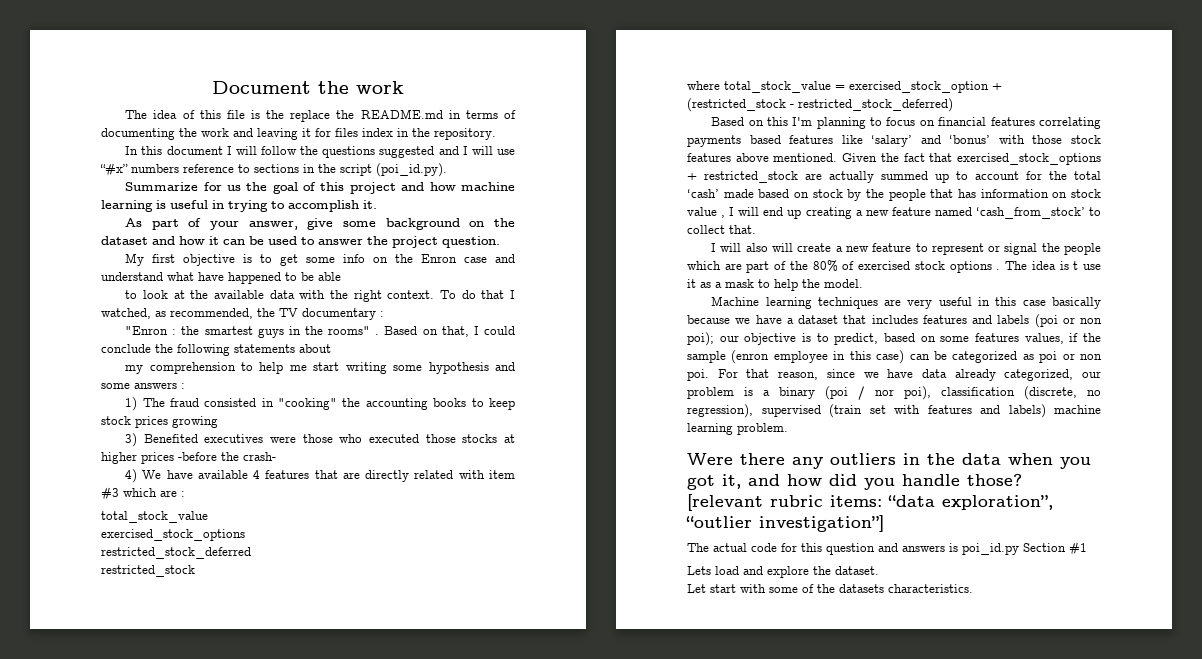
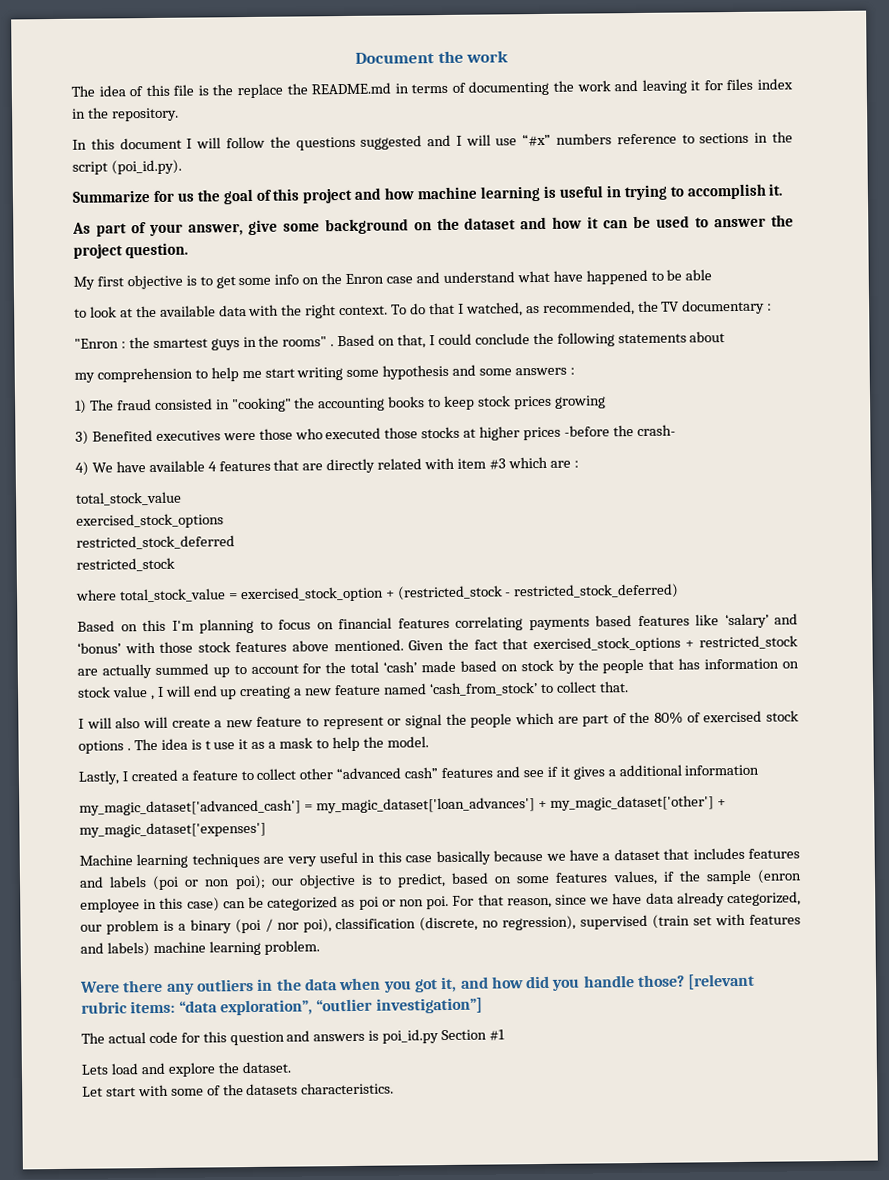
(863, 283) none -> [78,764,760,785] [79,795,726,816] [79,821,266,838] // Lastly, I created a feature to collect other “advanced cash” features and see if it gives a additional information // my_magic_dataset['advanced_cash'] = my_magic_dataset['loan_advances'] + my_magic_dataset['other'] + my_magic_dataset['expenses']

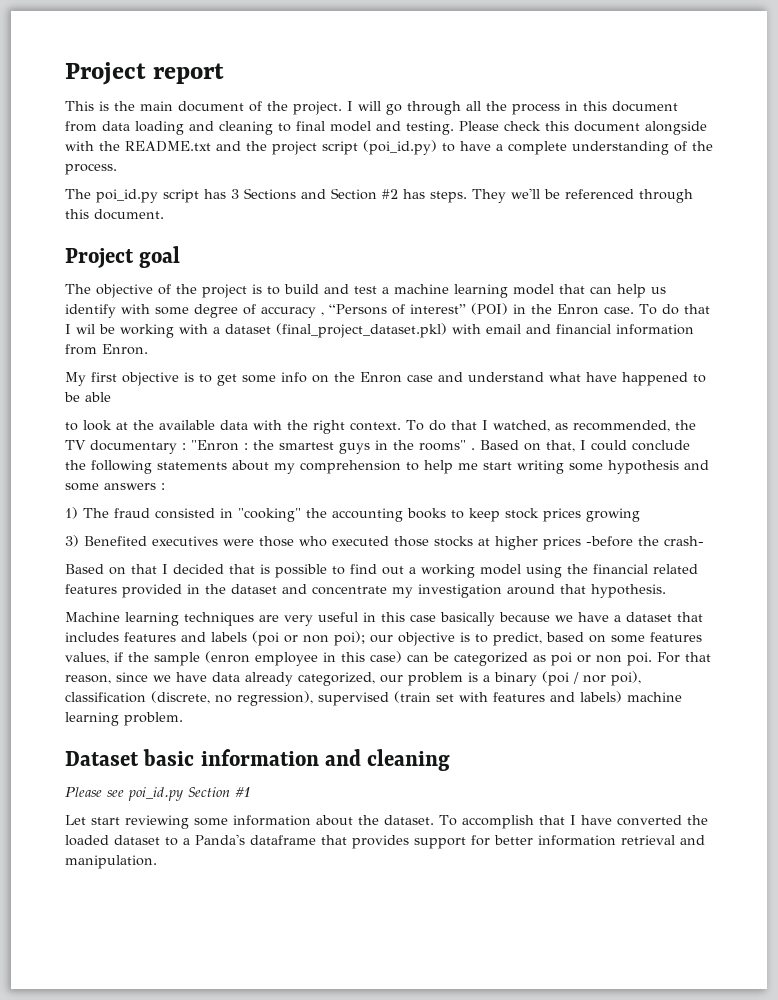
[354,50,510,64] [71,78,793,99] [72,107,179,122] [72,131,793,151] [72,159,182,175] [72,183,783,205] [72,214,794,237] [73,242,188,259] Document the work // The idea of this file is the replace the README.md in terms of documenting the work and leaving it for files index in the repository. // In this document I will follow the questions suggested and I will use “#x” numbers reference to sections in the script (poi_id.py). // Summarize for us the goal of this project and how machine learning is useful in trying to accomplish it. // As part of your answer, give some background on the dataset and how it can be used to answer the project question. -> [65,62,225,85] [65,101,678,115] [65,121,707,135] [65,140,713,155] [65,163,117,175] [65,188,693,203] [65,209,164,220] [65,246,181,268] [65,284,666,298] [65,303,710,318] [65,323,694,338] [65,344,148,355] Project report // This is the main document of the project. I will go through all the process in this document from data loading and cleaning to final model and testing. Please check this document alongside with the README.txt and the project script (poi_id.py) to have a complete understanding of the process. // The poi_id.py script has 3 Sections and Section #2 has steps. They we'll be referenced through this document. // Project goal // The objective of the project is to build and test a machine learning model that can help us identify with some degree of accuracy , “Persons of interest” (POI) in the Enron case. To do that I wil be working with a dataset (final_project_dataset.pkl) with email and financial information from Enron.
(773, 307) // -> (186, 446) none
(726, 337) // -> (269, 465) none
[75,456,579,476] [75,491,182,506] [76,513,224,529] [76,535,235,550] [76,557,175,572] [75,583,680,603] [77,613,798,634] [77,635,799,654] [77,658,799,679] [77,681,629,701] [78,710,799,730] [78,736,429,754] [78,764,760,785] [79,795,726,816] [79,821,266,838] 4) We have available 4 features that are directly related with item #3 which are : // total_stock_value // exercised_stock_options // restricted_stock_deferred // restricted_stock // where total_stock_value = exercised_stock_option + (restricted_stock - restricted_stock_deferred) // Based on this I'm planning to focus on financial features correlating payments based features like ‘salary’ and ‘bonus’ with those stock features above mentioned. Given the fact that exercised_stock_options + restricted_stock are actually summed up to account for the total ‘cash’ made based on stock by the people that has information on stock value , I will end up creating a new feature named ‘cash_from_stock’ to collect that. // I will also will create a new feature to represent or signal the people which are part of the 80% of exercised stock options . The idea is t use it as a mask to help the model. // Lastly, I created a feature to collect other “advanced cash” features and see if it gives a additional information // my_magic_dataset['advanced_cash'] = my_magic_dataset['loan_advances'] + my_magic_dataset['other'] + my_magic_dataset['expenses'] -> [65,564,698,578] [65,584,666,598] Based on that I decided that is possible to find out a working model using the financial related features provided in the dataset and concentrate my investigation around that hypothesis.
[80,973,756,995] [81,997,483,1016] [81,1029,506,1046] [81,1061,291,1077] [82,1082,395,1097] Were there any outliers in the data when you got it, and how did you handle those? [relevant rubric items: “data exploration”, “outlier investigation”] // The actual code for this question and answers is poi_id.py Section #1 // Lets load and explore the dataset. // Let start with some of the datasets characteristics. -> [65,749,451,771] [65,787,251,801] [65,815,708,829] [65,834,705,849] [65,855,157,869] Dataset basic information and cleaning // Please see poi_id.py Section #1 // Let start reviewing some information about the dataset. To accomplish that I have converted the loaded dataset to a Panda's dataframe that provides support for better information retrieval and manipulation.

